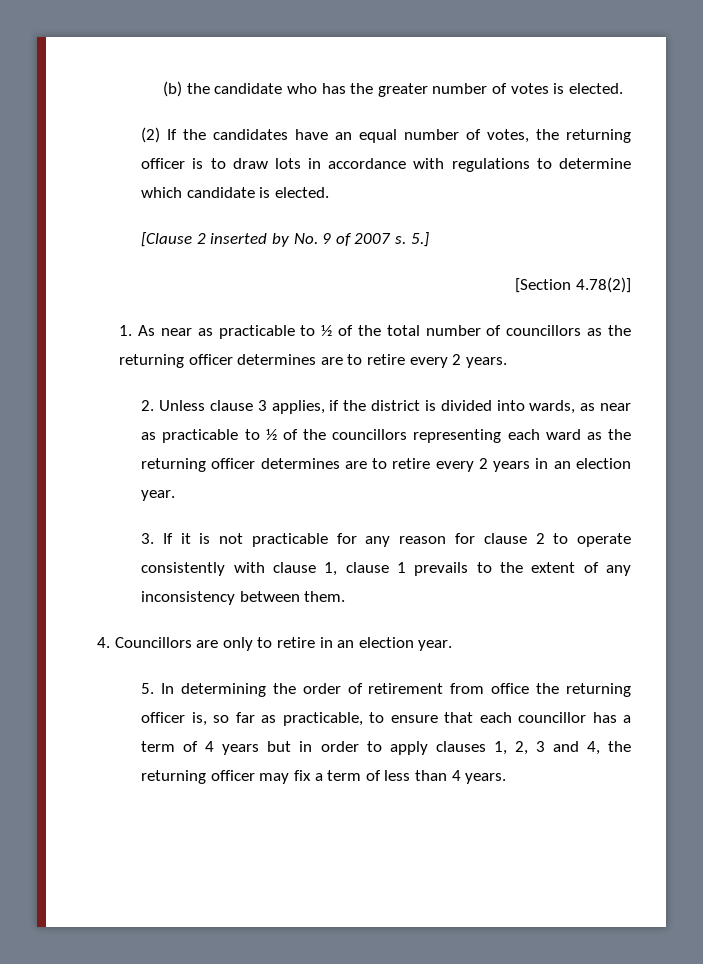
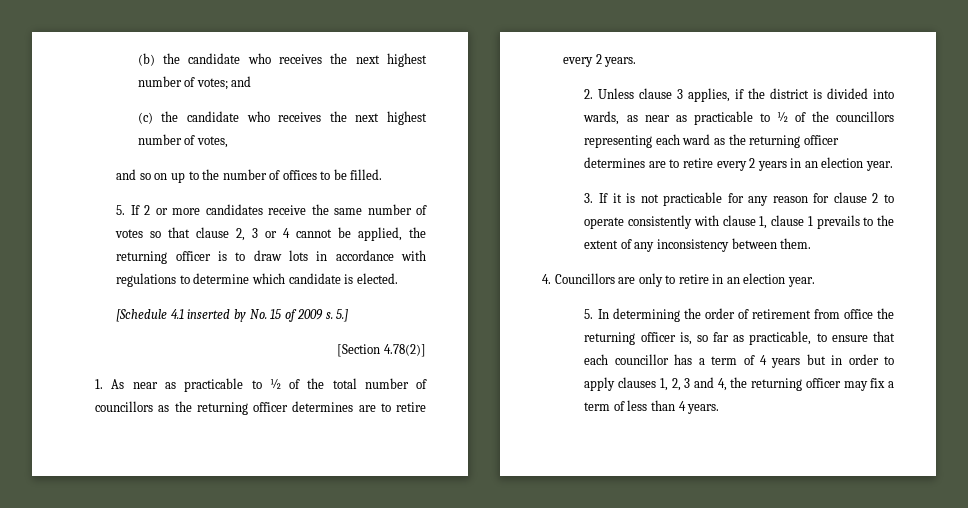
[321,83,623,97] [141,127,530,143] has the greater number of votes is elected. // (2) If the candidates have an equal number of votes, -> [279,53,428,67] [137,76,252,90] [137,111,428,125] [137,134,228,148] [116,169,383,183] [116,204,427,215] [115,227,403,241] receives the next highest number of votes; and // (c) the candidate who receives the next highest number of votes, // and so on up to the number of offices to be filled. // 5. If 2 or more candidates receive the same number of votes so that clause 2, 3 or 4 cannot be applied,
[141,232,206,247] [Clause 2 -> [116,309,184,322] [Schedule 4.1
[322,233,392,246] 9 of 2007 -> [270,309,324,322] 15 of 2009

